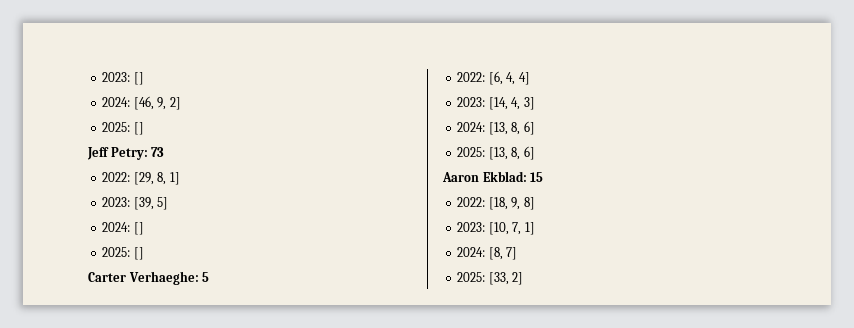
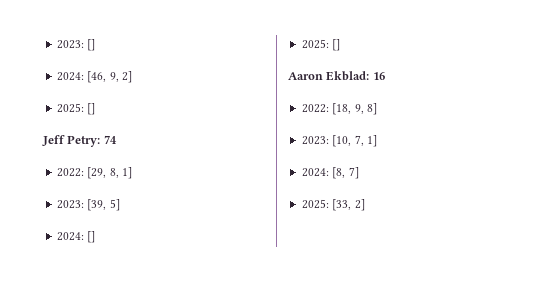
[151,147,165,157] 73 -> [103,135,117,144] 74
[88,271,210,285] [457,71,530,85] [457,97,535,110] [457,121,535,135] [457,146,535,160] // Carter Verhaeghe: 5 // 2022: [6, 4, 4] // 2023: [14, 4, 3] // 2024: [13, 8, 6] // 2025: [13, 8, 6] -> (341, 45) none
[530,172,544,182] 15 -> [372,72,385,80] 16

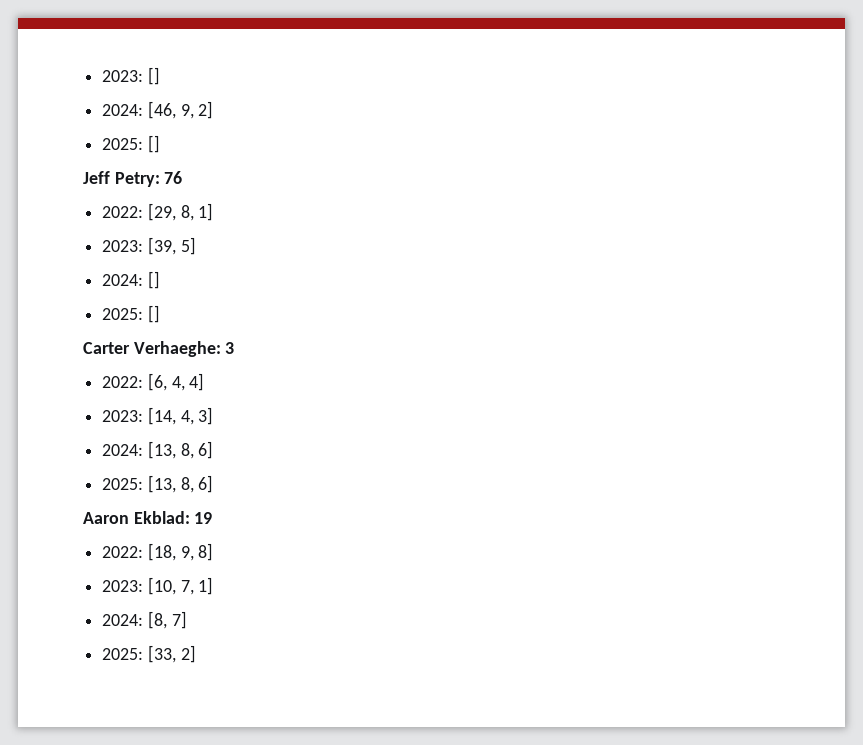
[103,135,117,144] 74 -> [164,171,183,184] 76
(341, 45) none -> [83,341,235,357] [102,373,205,391] [102,407,214,425] [102,441,214,459] [102,475,214,493] // Carter Verhaeghe: 3 // 2022: [6, 4, 4] // 2023: [14, 4, 3] // 2024: [13, 8, 6] // 2025: [13, 8, 6]
[372,72,385,80] 16 -> [194,512,213,524] 19

